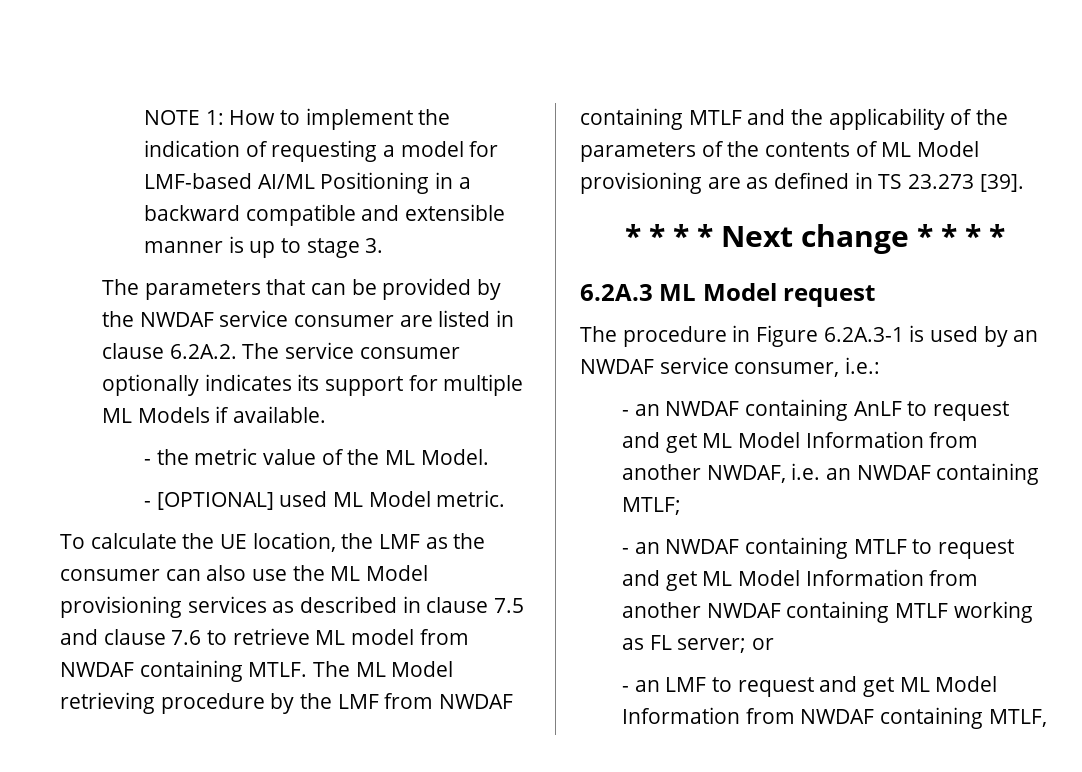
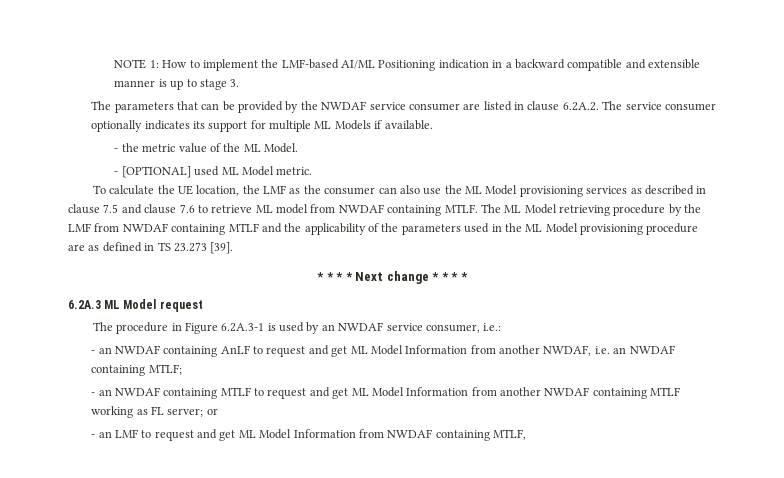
[143,140,499,162] indication of requesting a model for -> (279, 63) none
(430, 183) none -> [438,59,489,69] indication
[701,141,980,157] [580,172,702,194] of the contents of ML Model provisioning -> [464,223,699,235] used in the ML Model provisioning procedure

